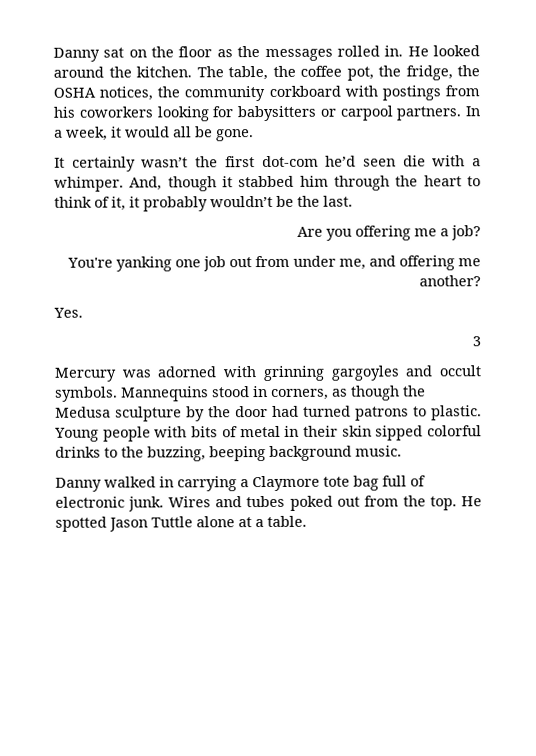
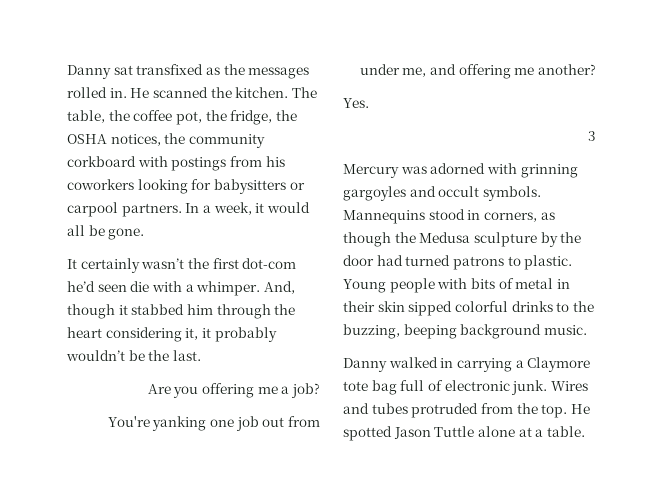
[128,46,213,58] on the floor -> [136,64,204,75] transfixed
[433,45,481,57] [53,66,104,78] looked around -> [152,87,208,98] scanned
[466,176,481,187] [54,196,110,208] to think of -> [105,327,182,342] considering
[289,495,360,511] poked out -> [411,403,479,418] protruded

